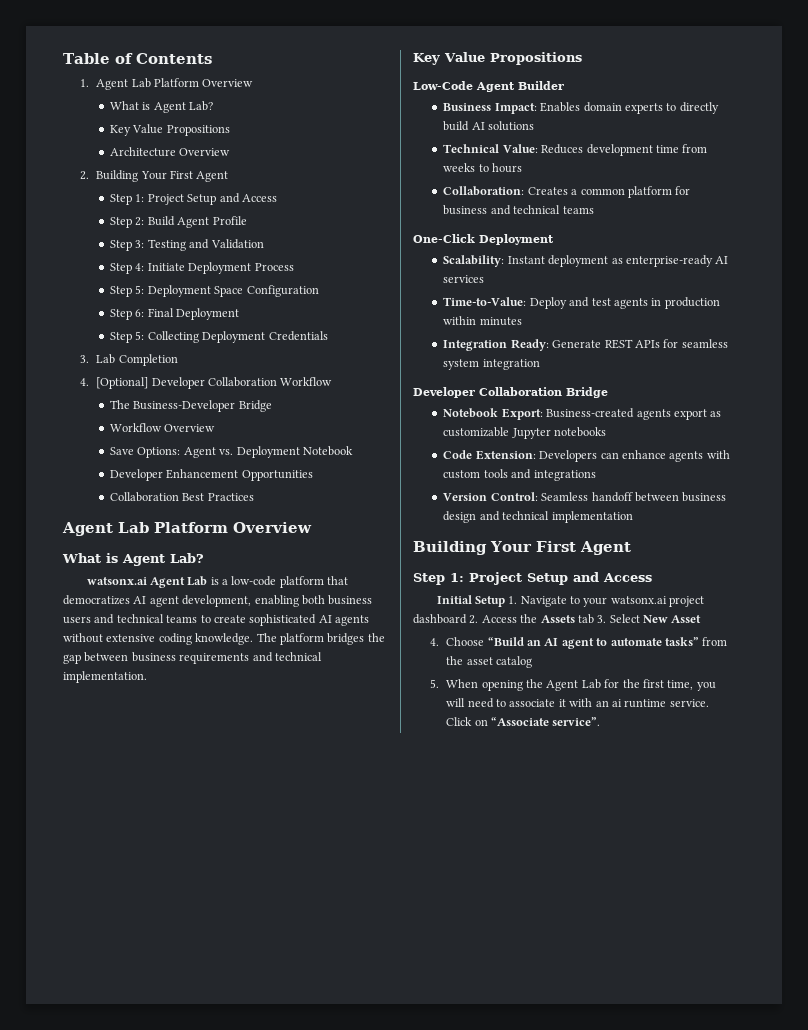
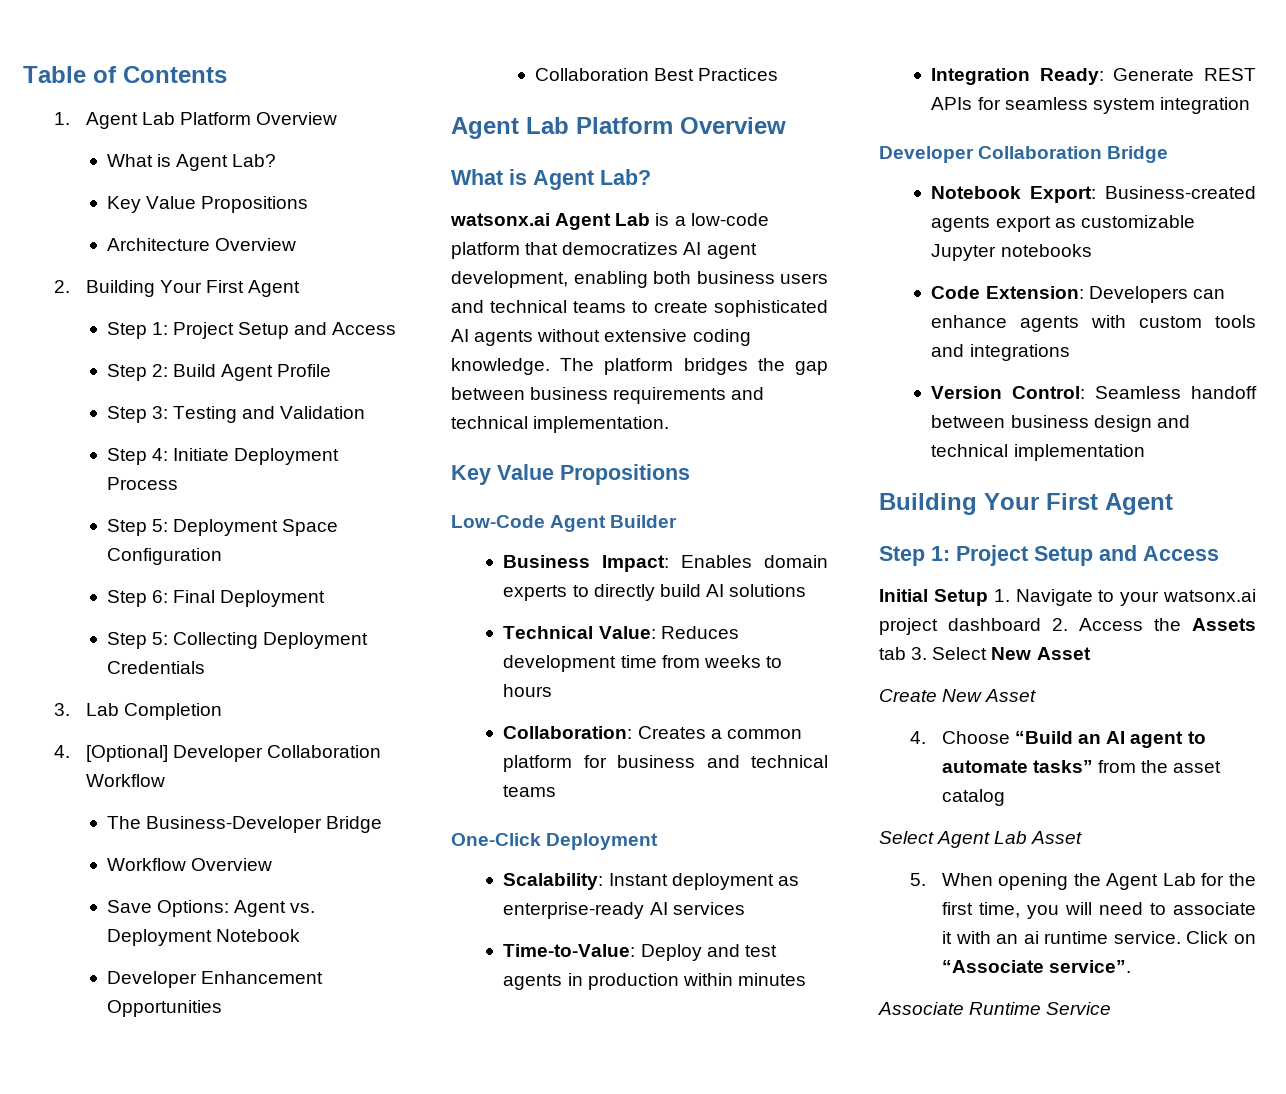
(702, 619) none -> [879,689,1037,702] // Create New Asset
(533, 662) none -> [879,831,1083,848] // Select Agent Lab Asset
(601, 721) none -> [878,1002,1112,1015] // Associate Runtime Service

